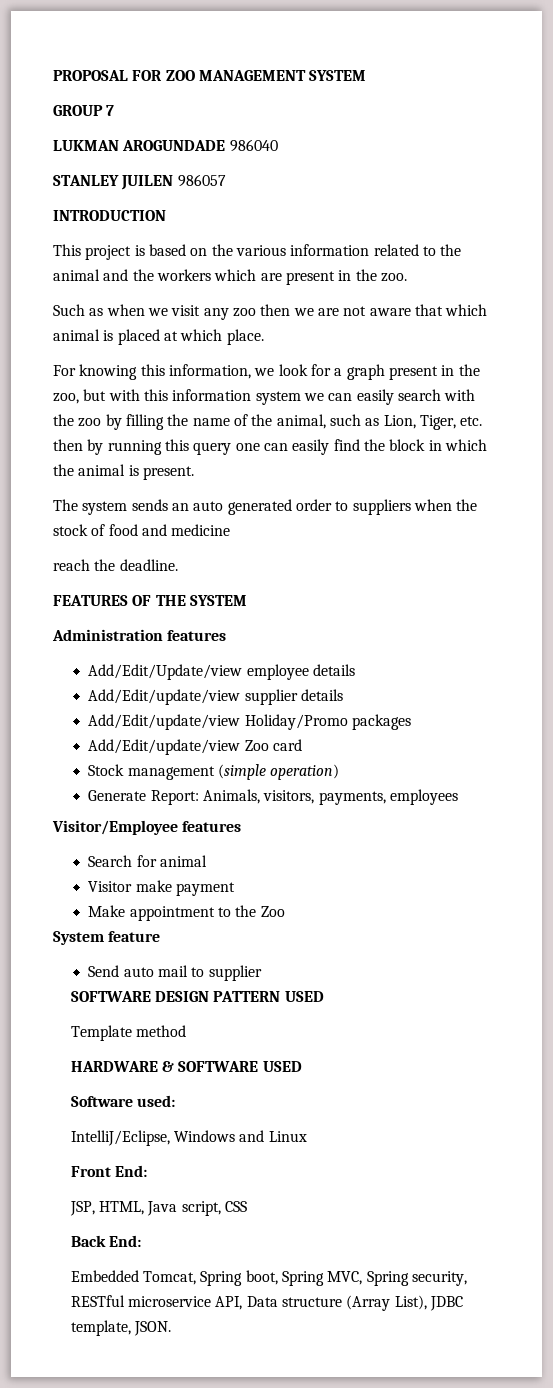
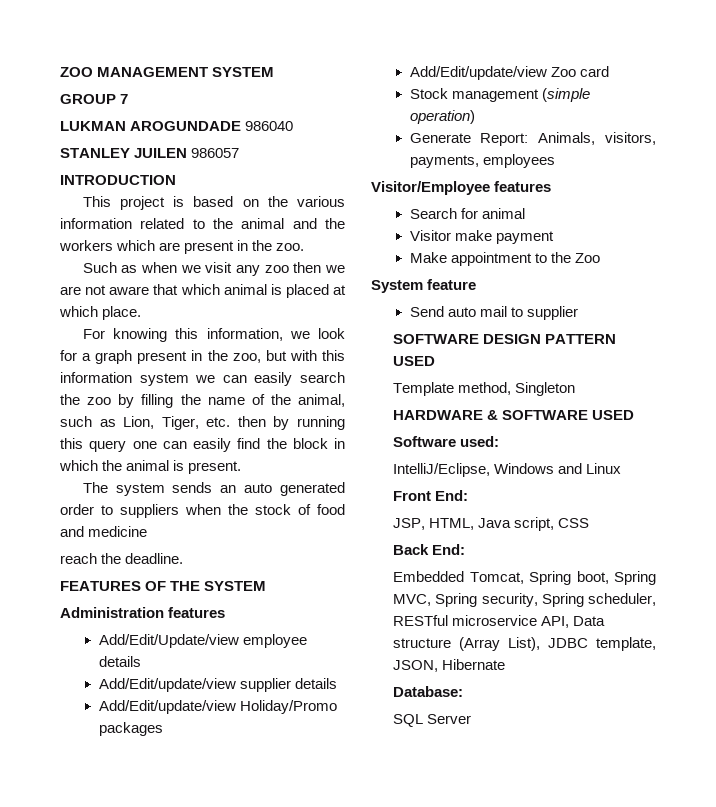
[53,70,163,81] PROPOSAL FOR -> (60, 72) none
[444,389,476,401] with -> (345, 377) none
[136,1025,187,1037] method -> [458,382,576,396] method, Singleton
(468, 1278) none -> [541,593,656,607] Spring scheduler,
[134,1321,172,1336] JSON. -> [393,659,506,672] [393,686,464,697] [393,714,472,727] JSON, Hibernate // Database: // SQL Server

